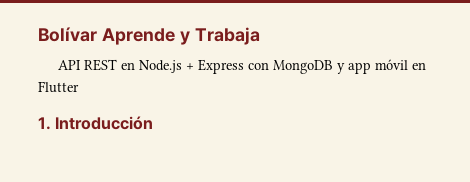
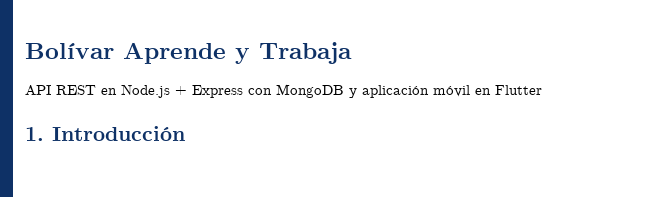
[348,62,372,74] app -> [362,85,429,98] aplicación

